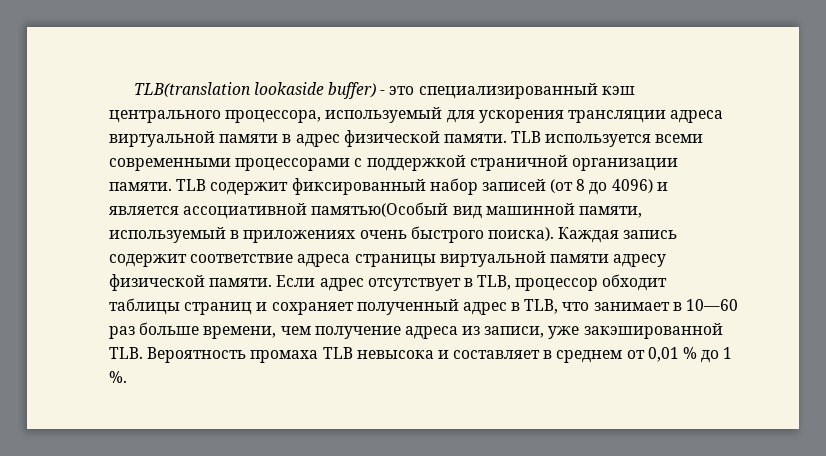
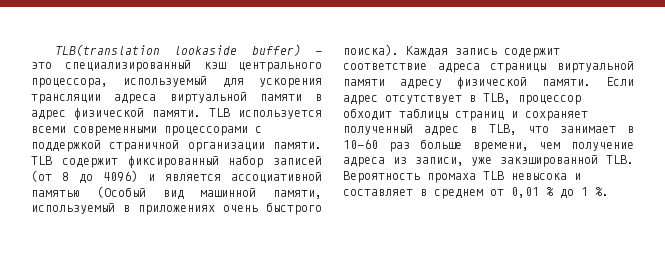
[311,202,449,217] памятью(Особый -> [31,186,146,198] памятью (Особый

